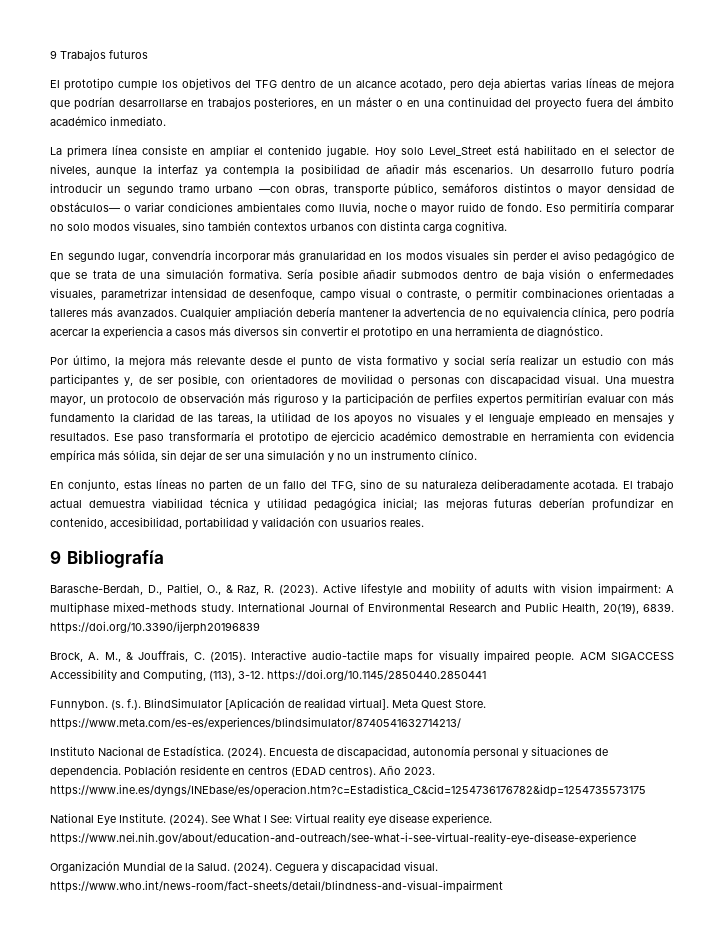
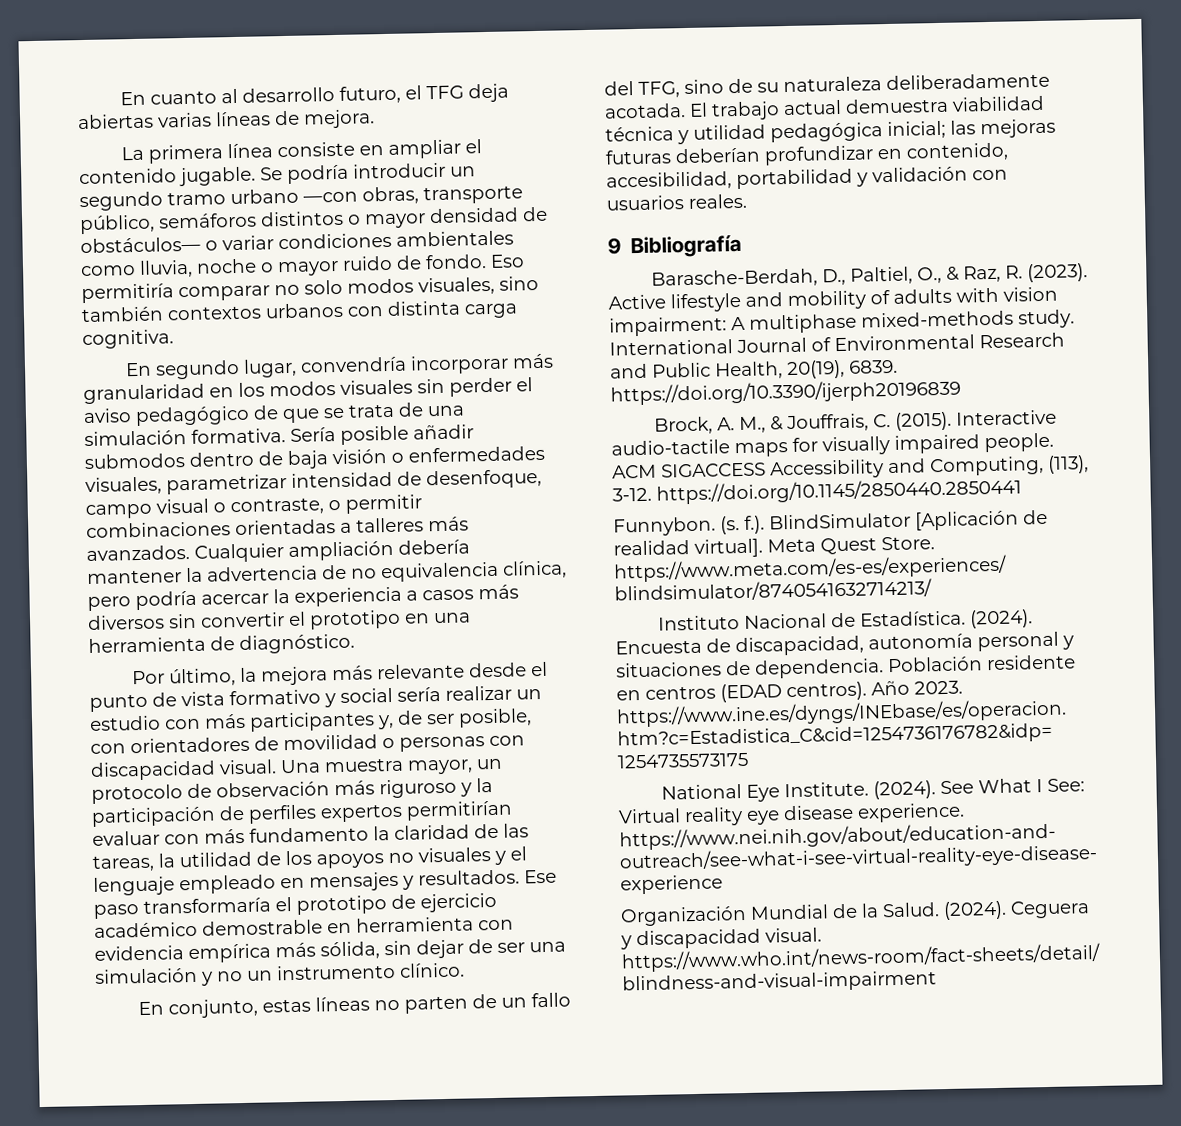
[50,49,148,61] [50,78,475,91] 9 Trabajos futuros // El prototipo cumple los objetivos del TFG dentro de un alcance acotado, pero -> [120,85,465,106] En cuanto al desarrollo futuro, el TFG
[638,78,674,90] [50,97,674,110] [50,116,166,126] mejora que podrían desarrollarse en trabajos posteriores, en un máster o en una continuidad del proyecto fuera del ámbito académico inmediato. -> [303,109,375,129] mejora.
[374,145,674,157] [50,164,634,177] Hoy solo Level_Street está habilitado en el selector de niveles, aunque la interfaz ya contempla la posibilidad de añadir más escenarios. Un desarrollo futuro -> [260,167,283,181] Se

